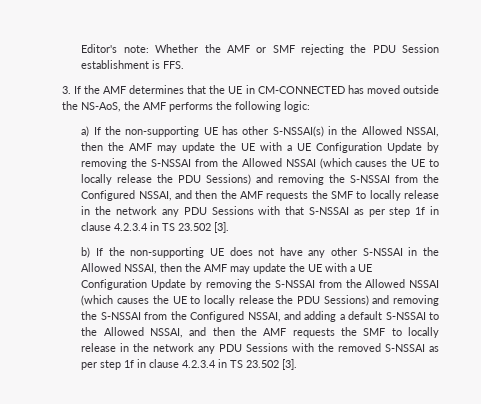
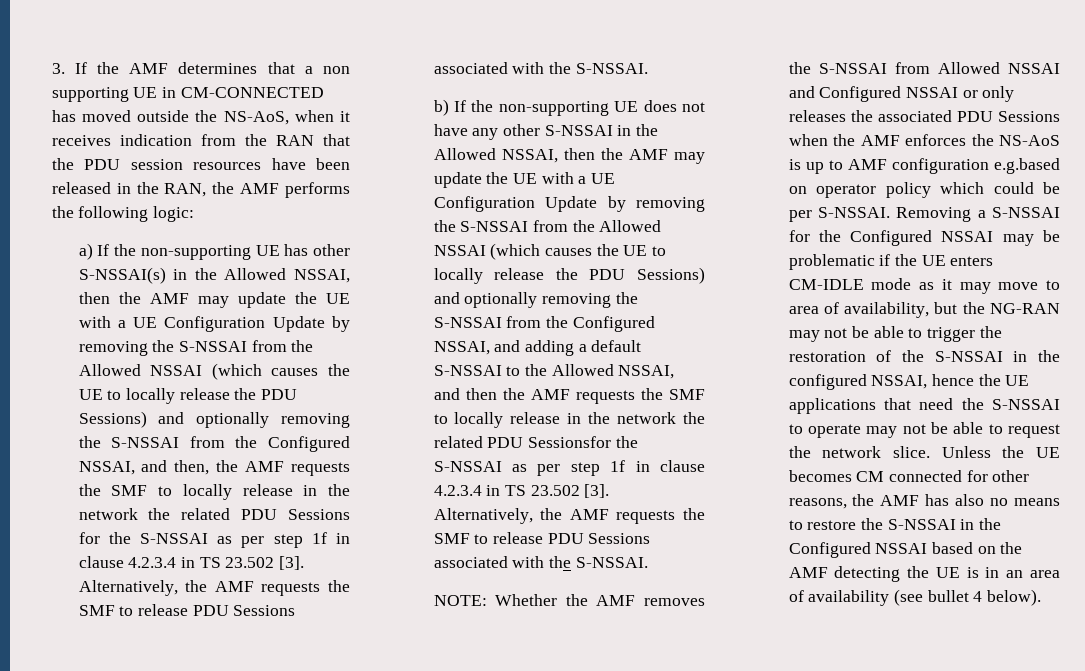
[81,44,440,55] [81,60,185,69] Editor's note: Whether the AMF or SMF rejecting the PDU Session establishment is FFS. // -> (51, 68) none
[209,85,226,94] the -> [304,66,350,74] [51,87,129,102] a non supporting
(121, 107) none -> [294,110,350,122] [51,134,350,146] [51,158,350,170] [51,182,207,197] when it receives indication from the RAN that the PDU session resources have been released in the RAN,
[278,174,439,185] [81,190,218,201] removing the S-NSSAI from the Configured NSSAI, and then -> [196,412,350,428] [78,436,350,452] [78,460,210,475] optionally removing the S-NSSAI from the Configured NSSAI, and then,
[161,206,305,217] any PDU Sessions with that -> [148,508,350,520] [78,532,131,544] the related PDU Sessions for the
(230, 227) none -> [78,580,351,596] [78,604,296,616] [433,62,648,74] Alternatively, the AMF requests the SMF to release PDU Sessions associated with the S-NSSAI.
(390, 299) none -> [464,292,538,308] optionally
[198,343,382,354] any PDU Sessions with the removed -> [683,412,705,424] [433,436,638,448] the related PDU Sessionsfor the
(298, 364) none -> [433,508,705,524] [433,532,651,544] [433,556,648,568] [433,594,705,606] [788,62,1060,74] [788,86,1015,102] [788,110,1060,122] [788,134,1060,146] [788,158,1060,174] [788,182,1060,198] [788,207,1060,222] [788,230,1060,246] [788,254,994,270] [788,278,1060,294] [788,302,1060,318] [788,326,1002,342] [788,350,1060,362] [788,374,1030,390] [788,398,1060,414] [788,422,1060,438] [788,446,1060,458] [788,470,1030,482] [788,494,1060,509] [788,518,1002,530] [788,542,1023,558] [788,566,1060,582] [788,589,1042,606] Alternatively, the AMF requests the SMF to release PDU Sessions associated with the S-NSSAI. // NOTE: Whether the AMF removes the S-NSSAI from Allowed NSSAI and Configured NSSAI or only releases the associated PDU Sessions when the AMF enforces the NS-AoS is up to AMF configuration e.g.based on operator policy which could be per S-NSSAI. Removing a S-NSSAI for the Configured NSSAI may be problematic if the UE enters CM-IDLE mode as it may move to area of availability, but the NG-RAN may not be able to trigger the restoration of the S-NSSAI in the configured NSSAI, hence the UE applications that need the S-NSSAI to operate may not be able to request the network slice. Unless the UE becomes CM connected for other reasons, the AMF has also no means to restore the S-NSSAI in the Configured NSSAI based on the AMF detecting the UE is in an area of availability (see bullet 4 below).

